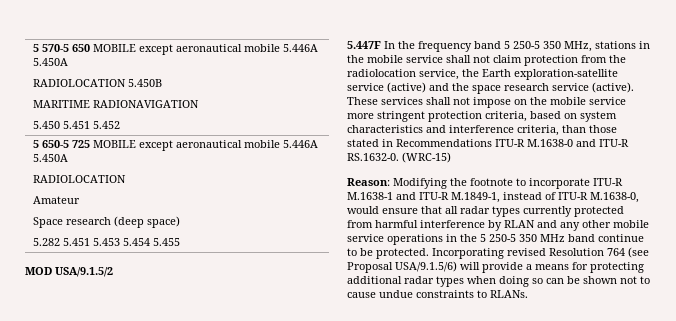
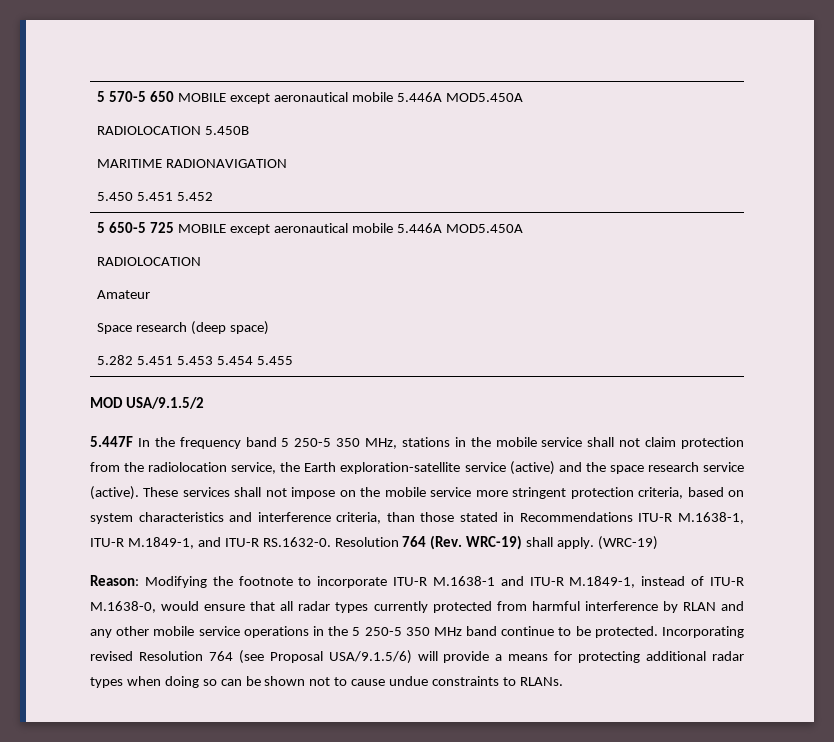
[33,58,69,66] 5.450A -> [445,93,523,102] MOD5.450A
[33,154,69,162] 5.450A -> [445,224,523,233] MOD5.450A
[527,139,629,147] [347,152,451,163] M.1638-0 and ITU-R RS.1632-0. (WRC-15) -> [678,512,744,524] [90,535,659,550] M.1638-1, ITU-R M.1849-1, and ITU-R RS.1632-0. Resolution 764 (Rev. WRC-19) shall apply. (WRC-19)

